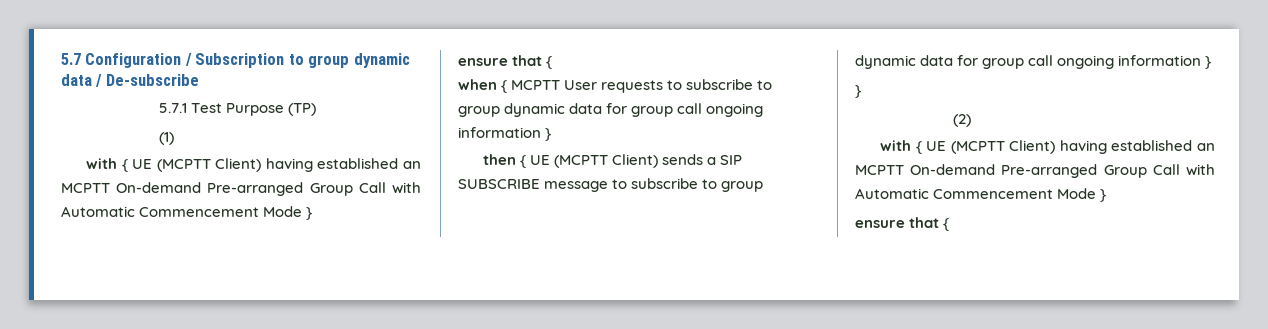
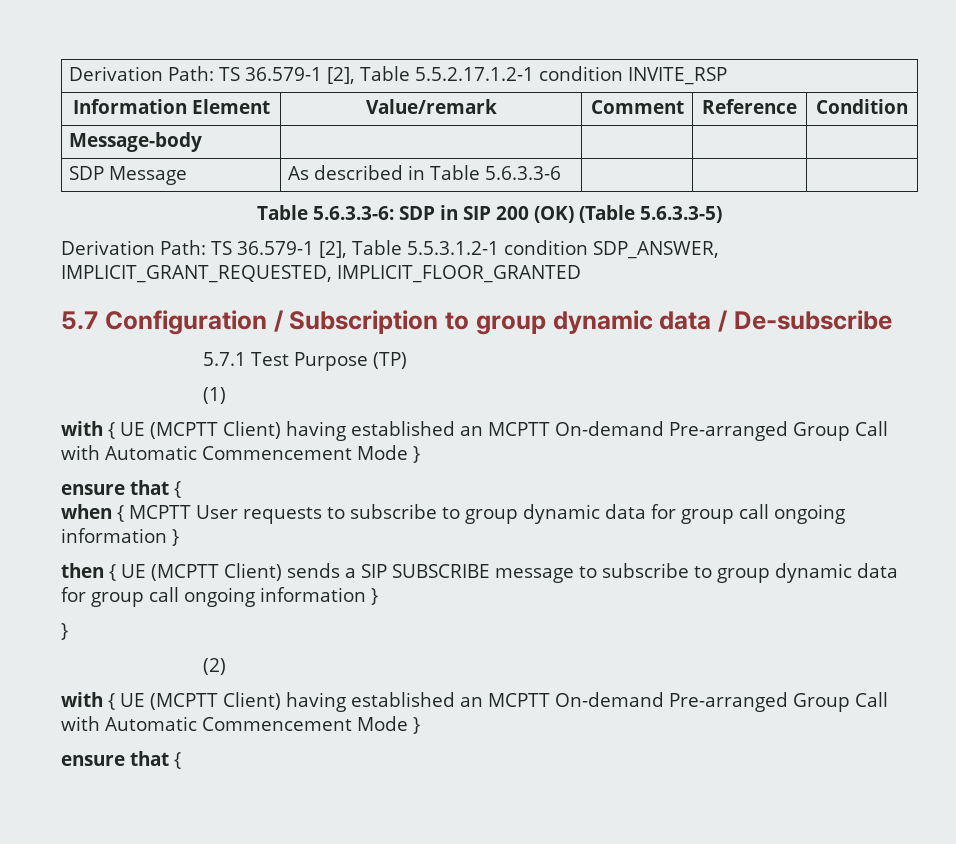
(61, 59) none -> [68,66,727,85] [72,99,270,114] [365,99,497,114] [590,100,684,114] [702,99,797,114] [816,99,908,114] [68,132,202,152] [68,166,187,185] [287,165,561,180] [256,205,723,223] [61,240,719,259] [61,265,581,283] Derivation Path: TS 36.579-1 [2], Table 5.5.2.17.1.2-1 condition INVITE_RSP // Information Element | Value/remark | Comment | Reference | Condition // Message-body | | | | // SDP Message | As described in Table 5.6.3.3-6 | | | // Table 5.6.3.3-6: SDP in SIP 200 (OK) (Table 5.6.3.3-5) // Derivation Path: TS 36.579-1 [2], Table 5.5.3.1.2-1 condition SDP_ANSWER, IMPLICIT_GRANT_REQUESTED, IMPLICIT_FLOOR_GRANTED //

